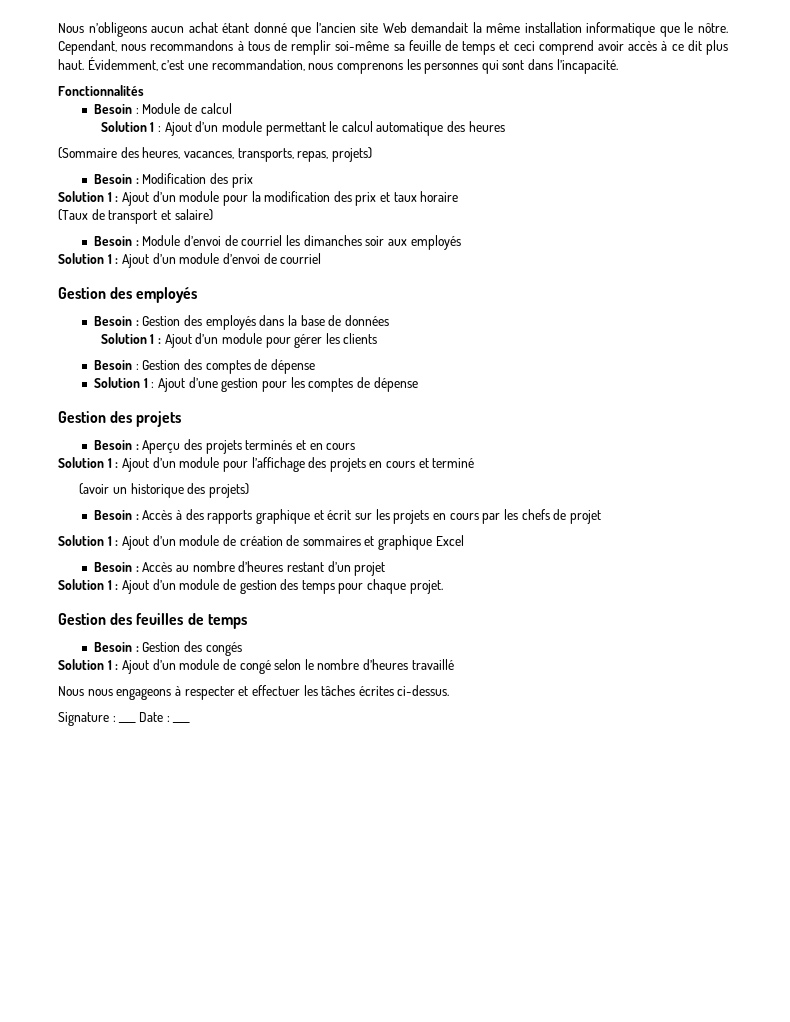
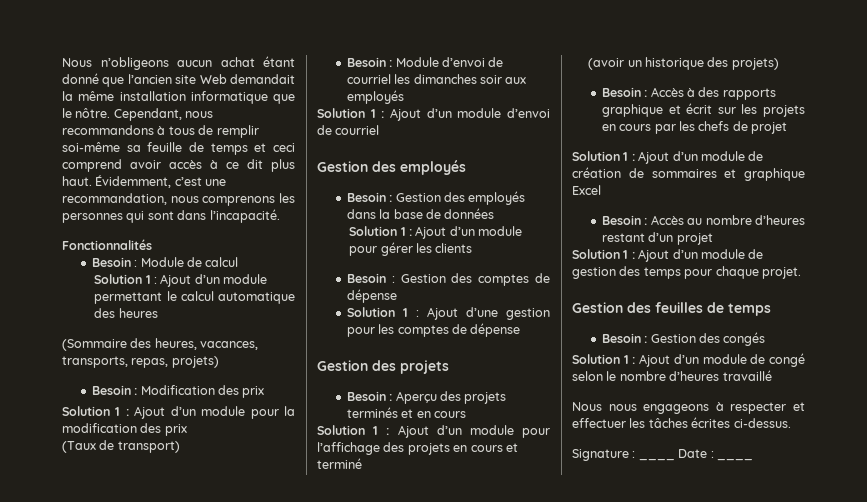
[380,191,459,202] et taux horaire -> (187, 430) none
[108,209,213,224] transport et salaire) -> [117,441,180,453] transport)

